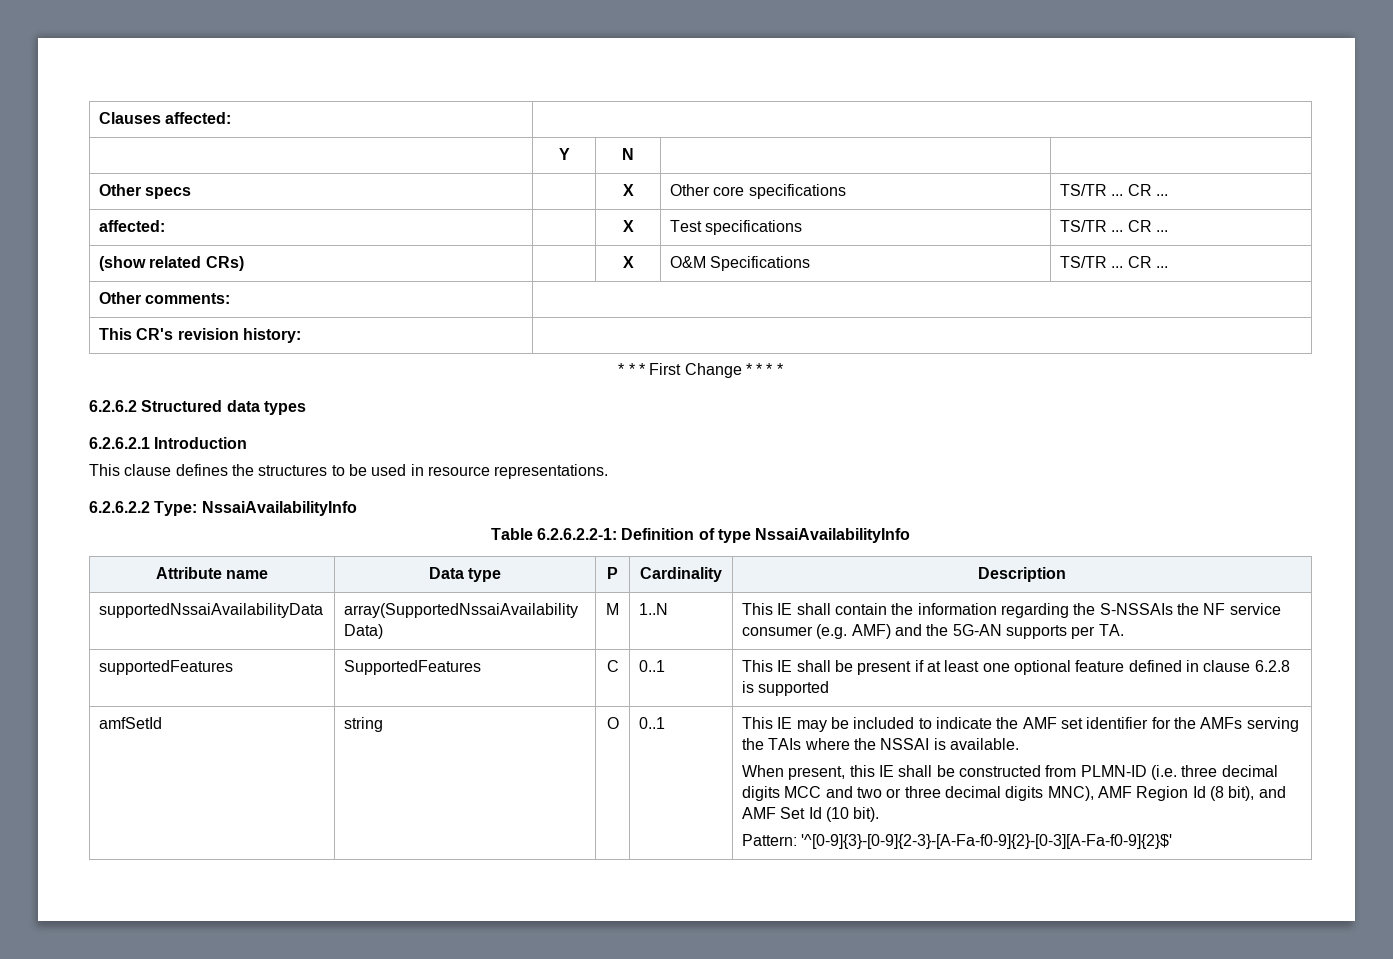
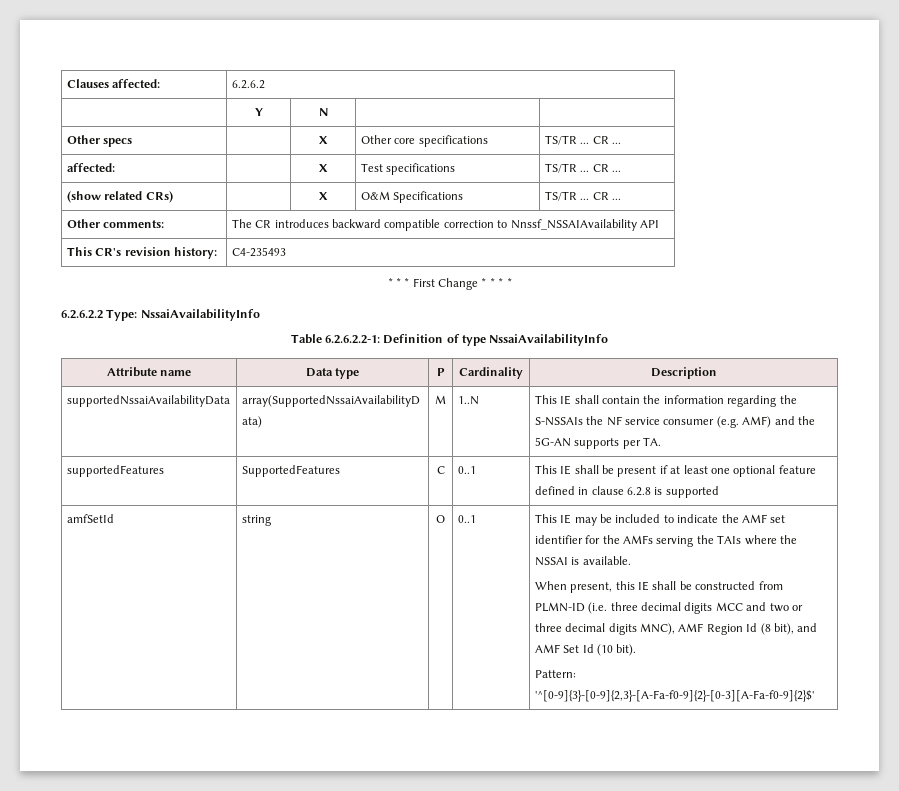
(232, 118) none -> [231,80,265,89] 6.2.6.2
(231, 298) none -> [231,219,659,231] The CR introduces backward compatible correction to Nnssf_NSSAIAvailability API
(302, 335) none -> [231,247,286,257] C4-235493
[89,400,306,415] [89,437,248,449] [89,464,609,479] // 6.2.6.2 Structured data types // 6.2.6.2.1 Introduction // This clause defines the structures to be used in resource representations. -> (512, 282) none
[801,834,1173,849] '^[0-9]{3}-[0-9]{2-3}-[A-Fa-f0-9]{2}-[0-3][A-Fa-f0-9]{2}$' -> [534,690,814,702] '^[0-9]{3}-[0-9]{2,3}-[A-Fa-f0-9]{2}-[0-3][A-Fa-f0-9]{2}$'

